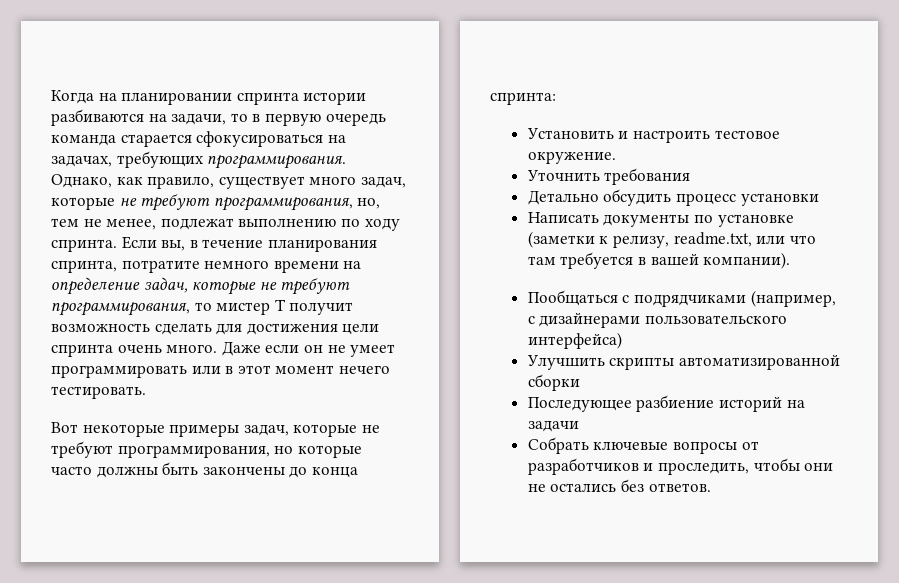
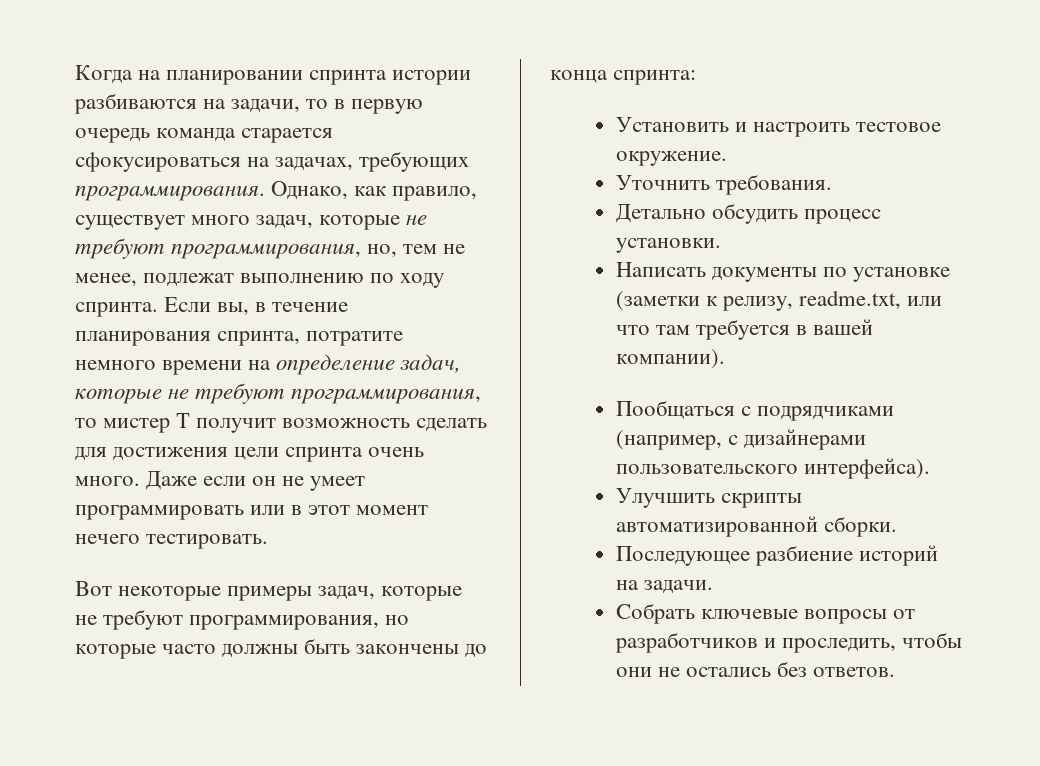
[604,168,691,185] требования -> [715,174,832,195] требования.
[740,193,819,206] установки -> [615,238,721,253] установки.
[527,332,622,349] интерфейса) -> [803,458,930,479] интерфейса).
[527,374,580,391] сборки -> [823,516,897,537] сборки.
[527,420,579,432] задачи -> [643,580,713,594] задачи.

